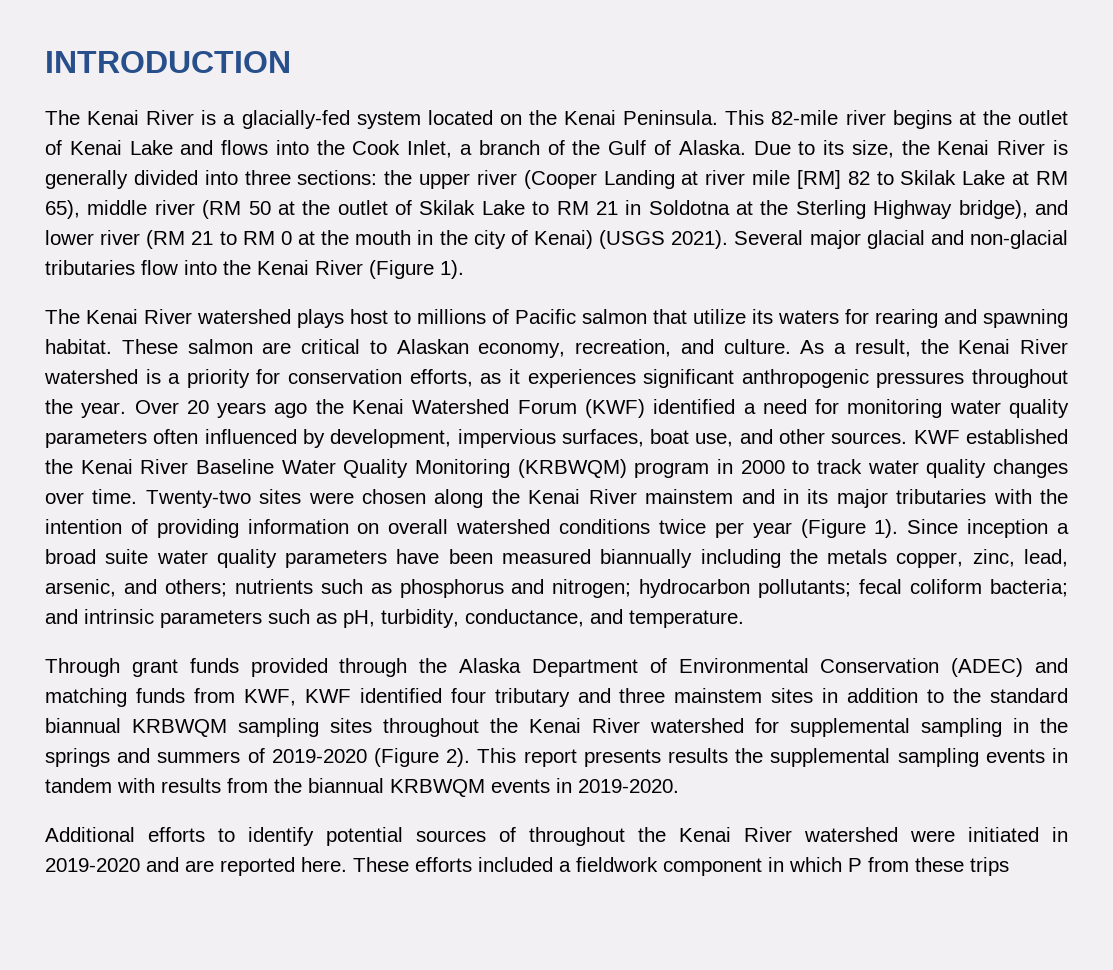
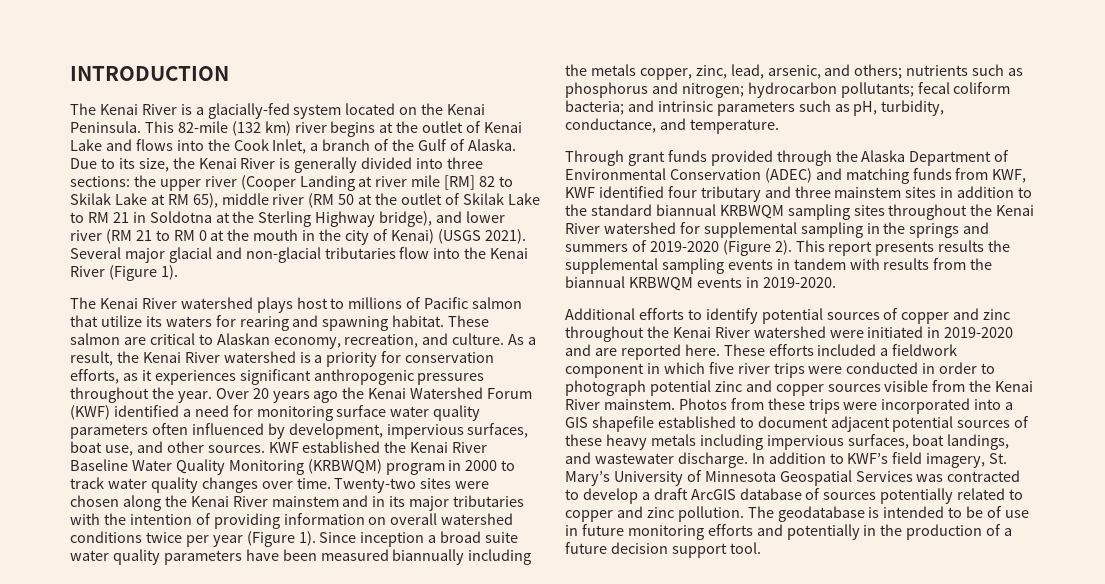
(839, 117) none -> [231,121,291,136] (132 km)
(943, 408) none -> [336,405,387,417] surface
(516, 834) none -> [901,308,1011,324] copper and zinc
[848,857,1009,876] P from these trips -> [708,362,996,378] [565,380,1034,396] [565,398,1014,414] [565,416,1030,432] [565,434,1010,450] [565,452,1008,468] [565,470,1021,486] [565,488,1024,504] [565,506,1030,522] [565,524,1013,540] [565,542,761,558] five river trips were conducted in order to photograph potential zinc and copper sources visible from the Kenai River mainstem. Photos from these trips were incorporated into a GIS shapefile established to document adjacent potential sources of these heavy metals including impervious surfaces, boat landings, and wastewater discharge. In addition to KWF’s field imagery, St. Mary’s University of Minnesota Geospatial Services was contracted to develop a draft ArcGIS database of sources potentially related to copper and zinc pollution. The geodatabase is intended to be of use in future monitoring efforts and potentially in the production of a future decision support tool.

